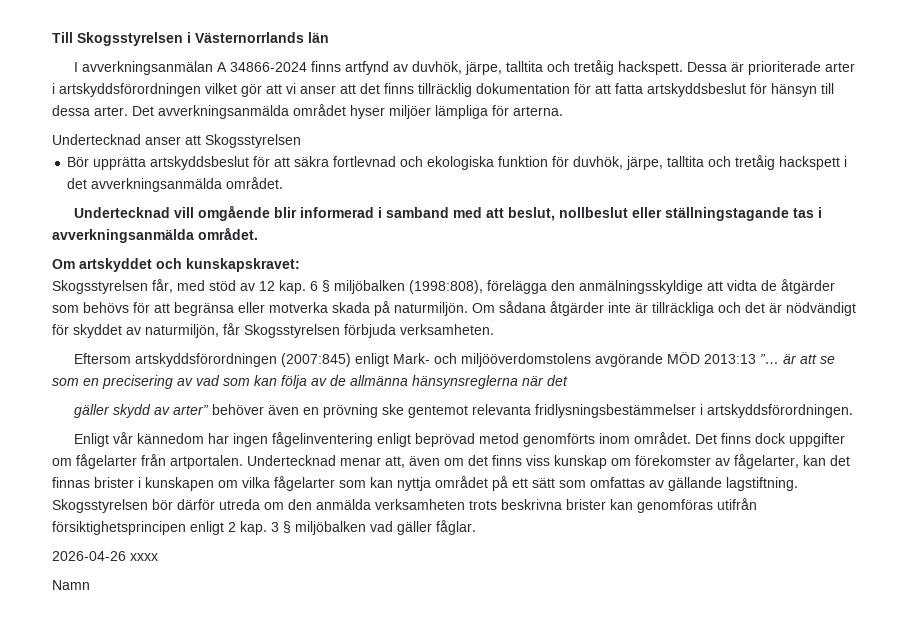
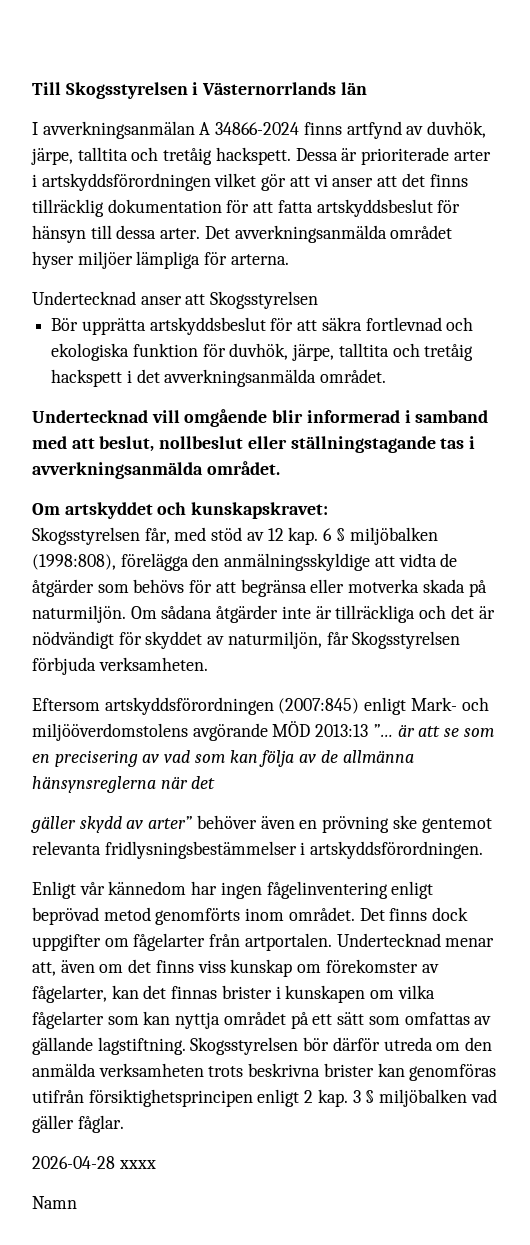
[52,551,126,561] 2026-04-26 -> [32,1156,115,1169] 2026-04-28

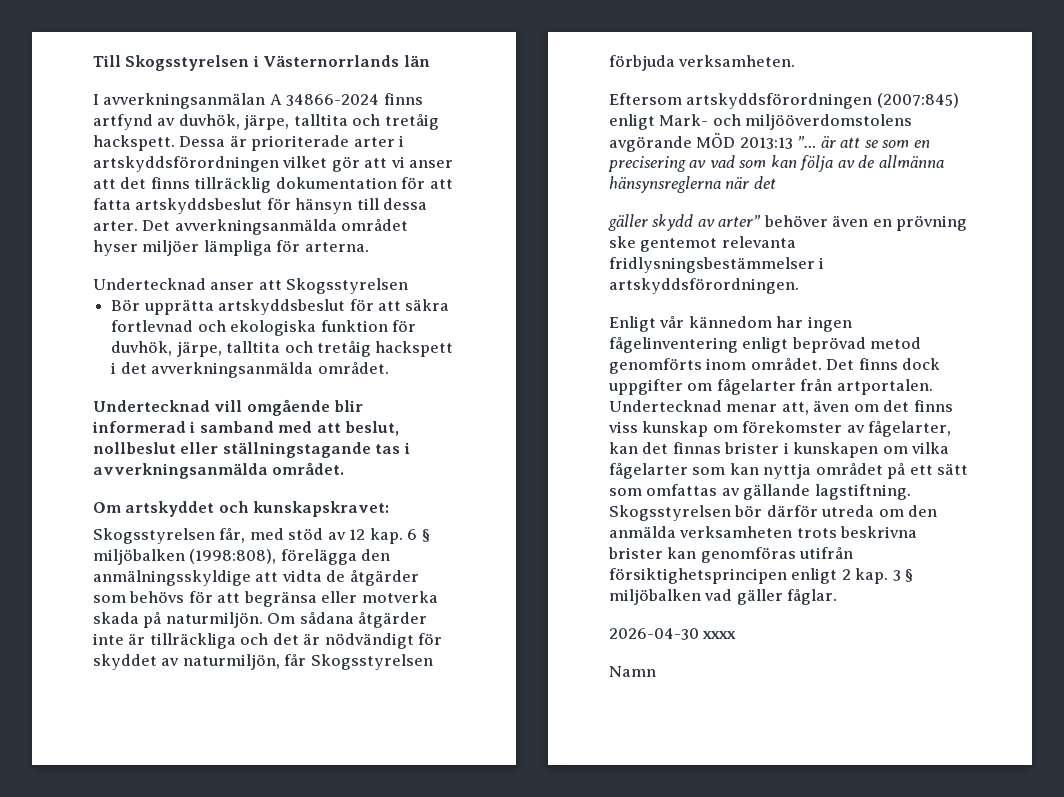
[32,1156,115,1169] 2026-04-28 -> [609,628,699,640] 2026-04-30

